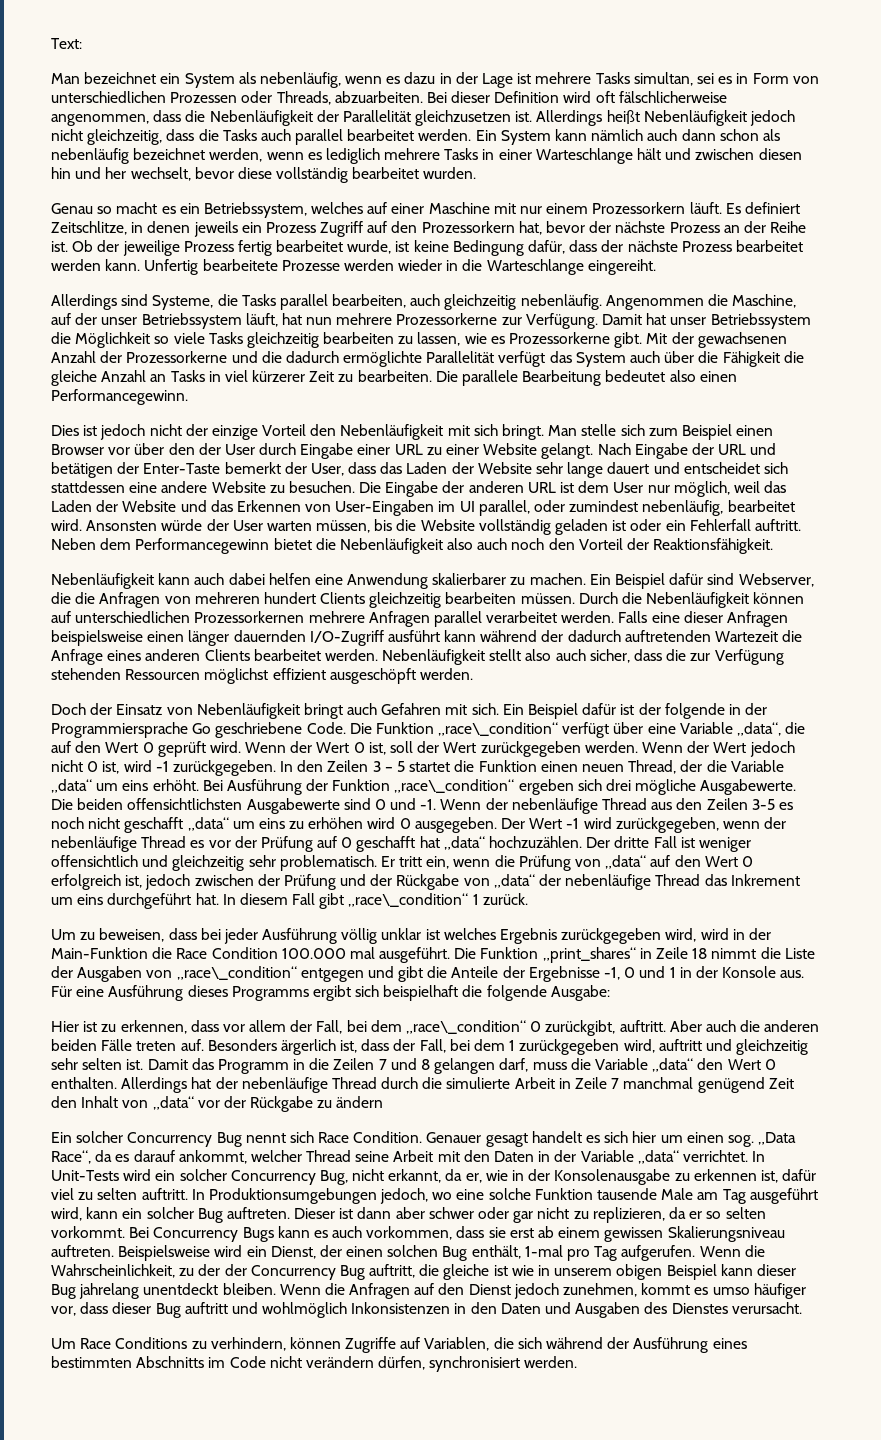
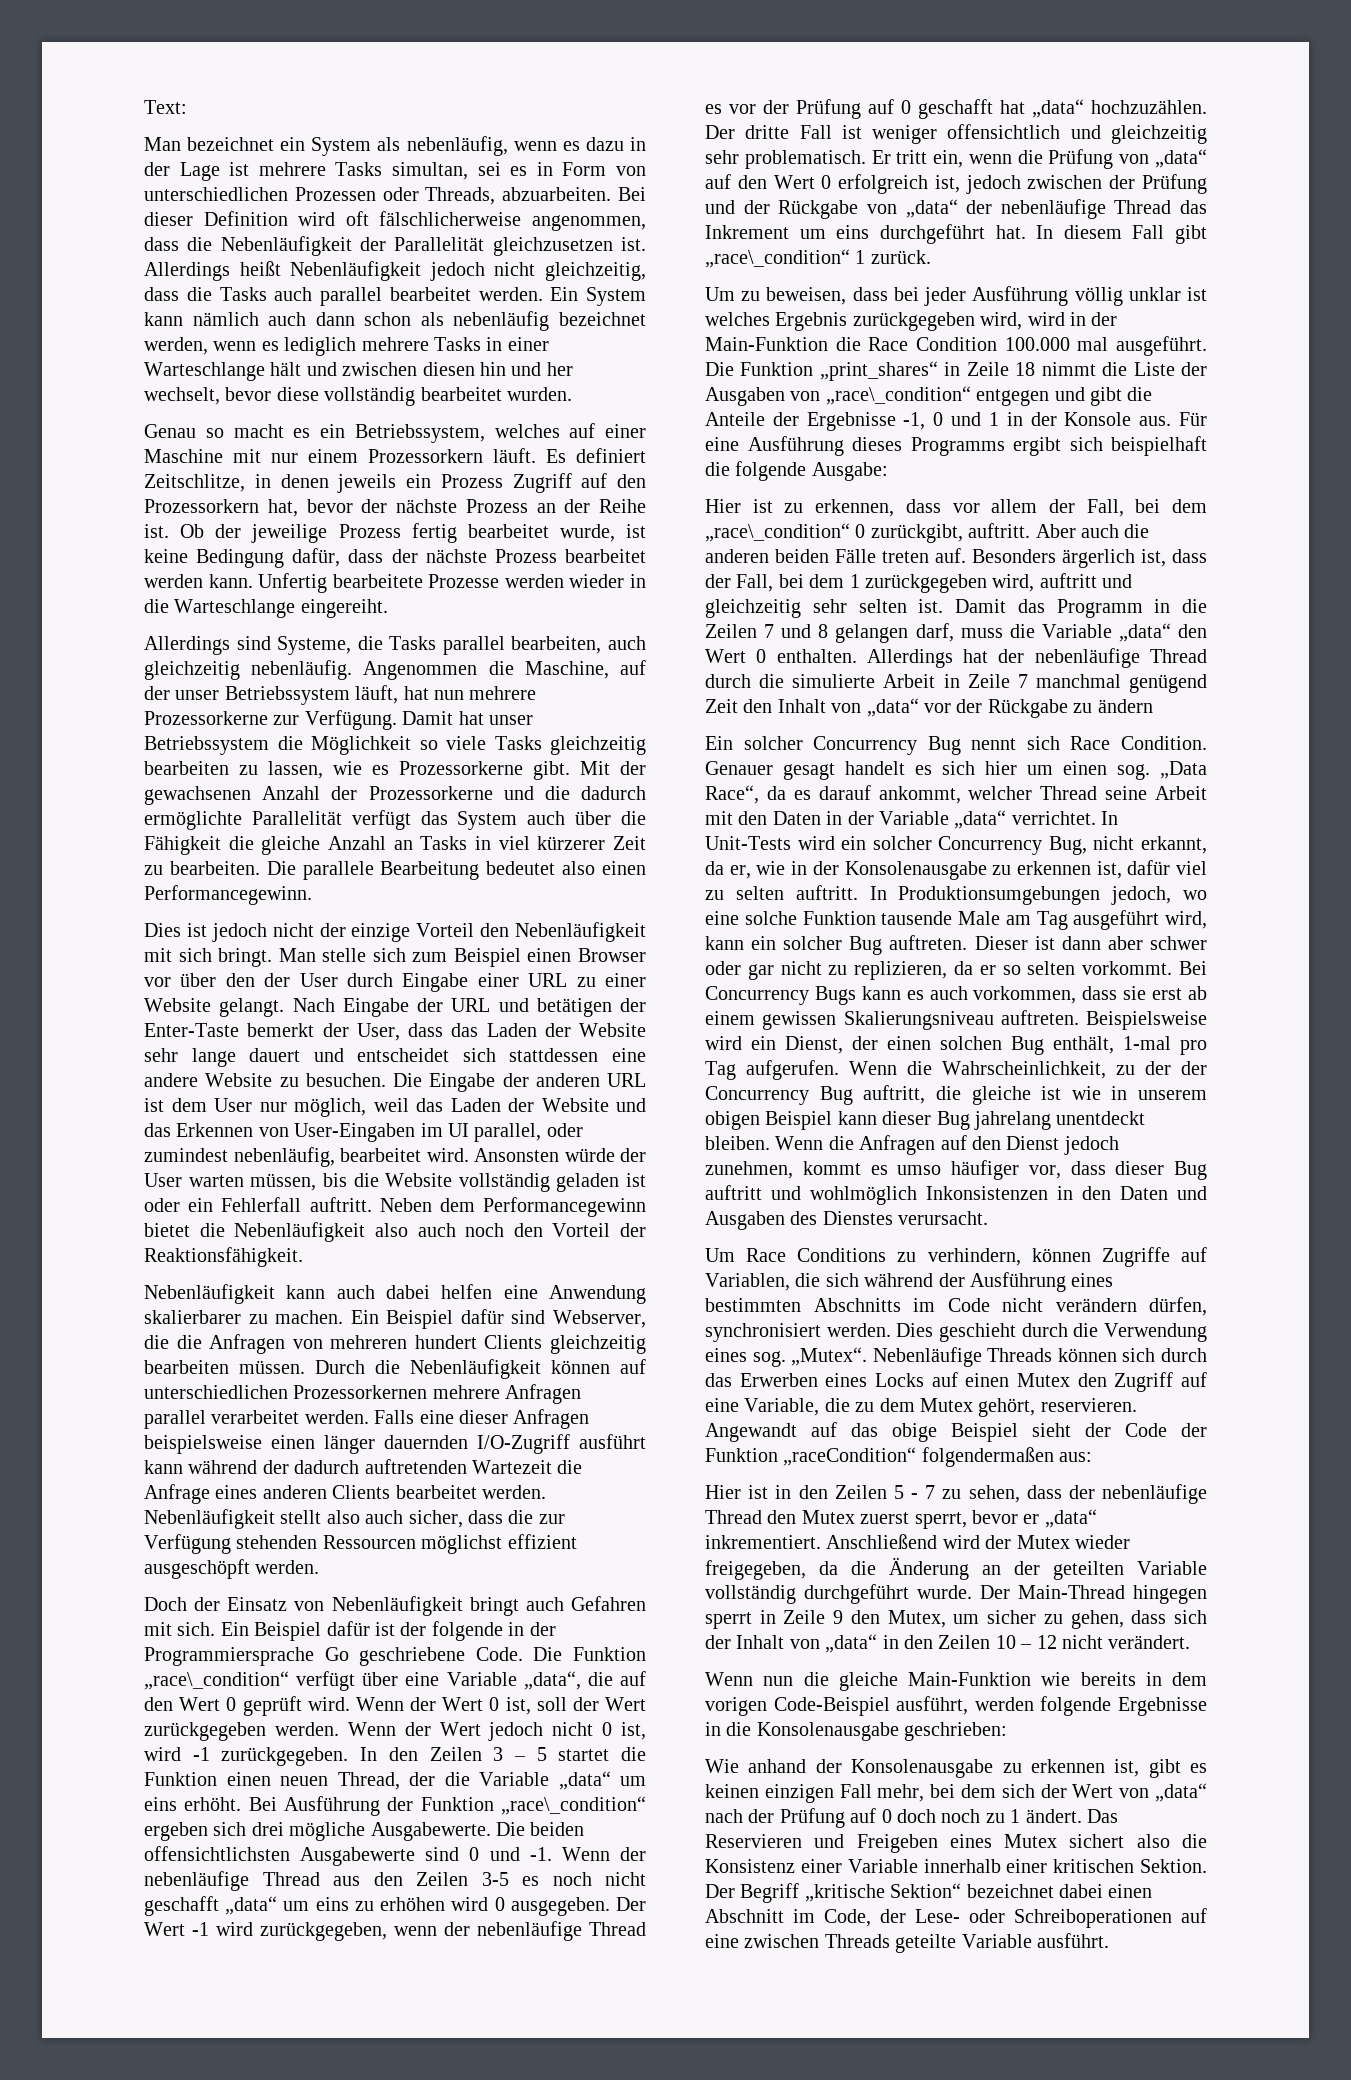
(578, 1362) none -> [896,1323,1207,1342] [705,1347,1207,1367] [705,1372,1207,1392] [705,1398,1137,1417] [705,1422,1207,1442] [705,1447,1093,1467] [705,1484,1207,1504] [705,1509,1097,1529] [705,1534,1130,1549] [705,1557,1207,1580] [705,1584,1207,1604] [705,1610,1207,1629] [705,1634,1191,1653] [705,1672,1207,1691] [705,1696,1207,1716] [705,1722,1008,1741] [705,1759,1207,1778] [705,1783,1207,1803] [705,1808,1118,1828] [705,1834,1207,1853] [705,1859,1207,1873] [705,1883,1153,1903] [705,1908,1207,1928] [705,1933,1109,1953] Dies geschieht durch die Verwendung eines sog. „Mutex“. Nebenläufige Threads können sich durch das Erwerben eines Locks auf einen Mutex den Zugriff auf eine Variable, die zu dem Mutex gehört, reservieren. Angewandt auf das obige Beispiel sieht der Code der Funktion „raceCondition“ folgendermaßen aus: // Hier ist in den Zeilen 5 - 7 zu sehen, dass der nebenläufige Thread den Mutex zuerst sperrt, bevor er „data“ inkrementiert. Anschließend wird der Mutex wieder freigegeben, da die Änderung an der geteilten Variable vollständig durchgeführt wurde. Der Main-Thread hingegen sperrt in Zeile 9 den Mutex, um sicher zu gehen, dass sich der Inhalt von „data“ in den Zeilen 10 – 12 nicht verändert. // Wenn nun die gleiche Main-Funktion wie bereits in dem vorigen Code-Beispiel ausführt, werden folgende Ergebnisse in die Konsolenausgabe geschrieben: // Wie anhand der Konsolenausgabe zu erkennen ist, gibt es keinen einzigen Fall mehr, bei dem sich der Wert von „data“ nach der Prüfung auf 0 doch noch zu 1 ändert. Das Reservieren und Freigeben eines Mutex sichert also die Konsistenz einer Variable innerhalb einer kritischen Sektion. Der Begriff „kritische Sektion“ bezeichnet dabei einen Abschnitt im Code, der Lese- oder Schreiboperationen auf eine zwischen Threads geteilte Variable ausführt.

